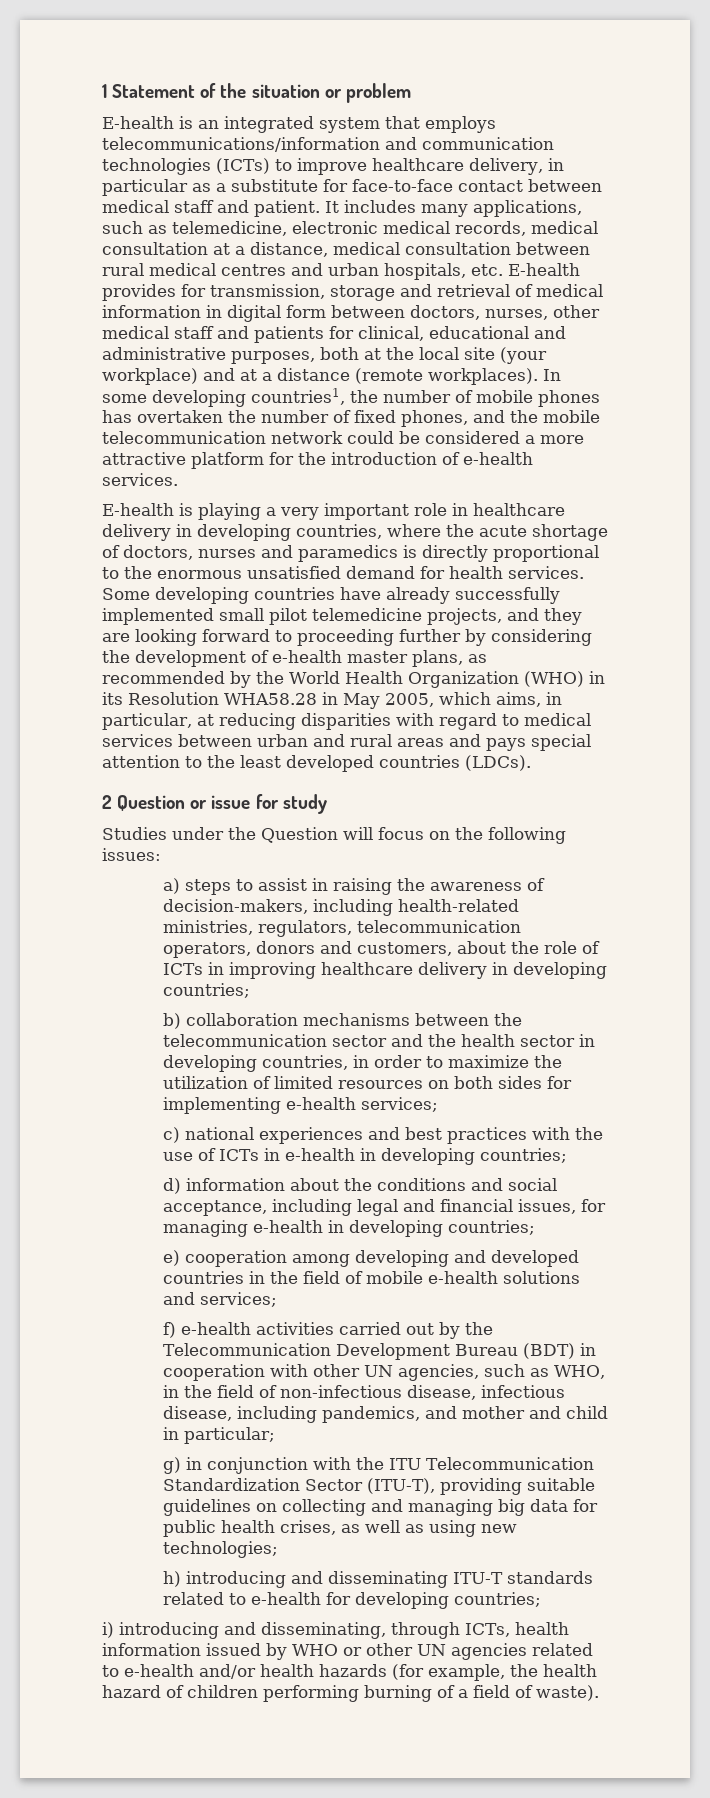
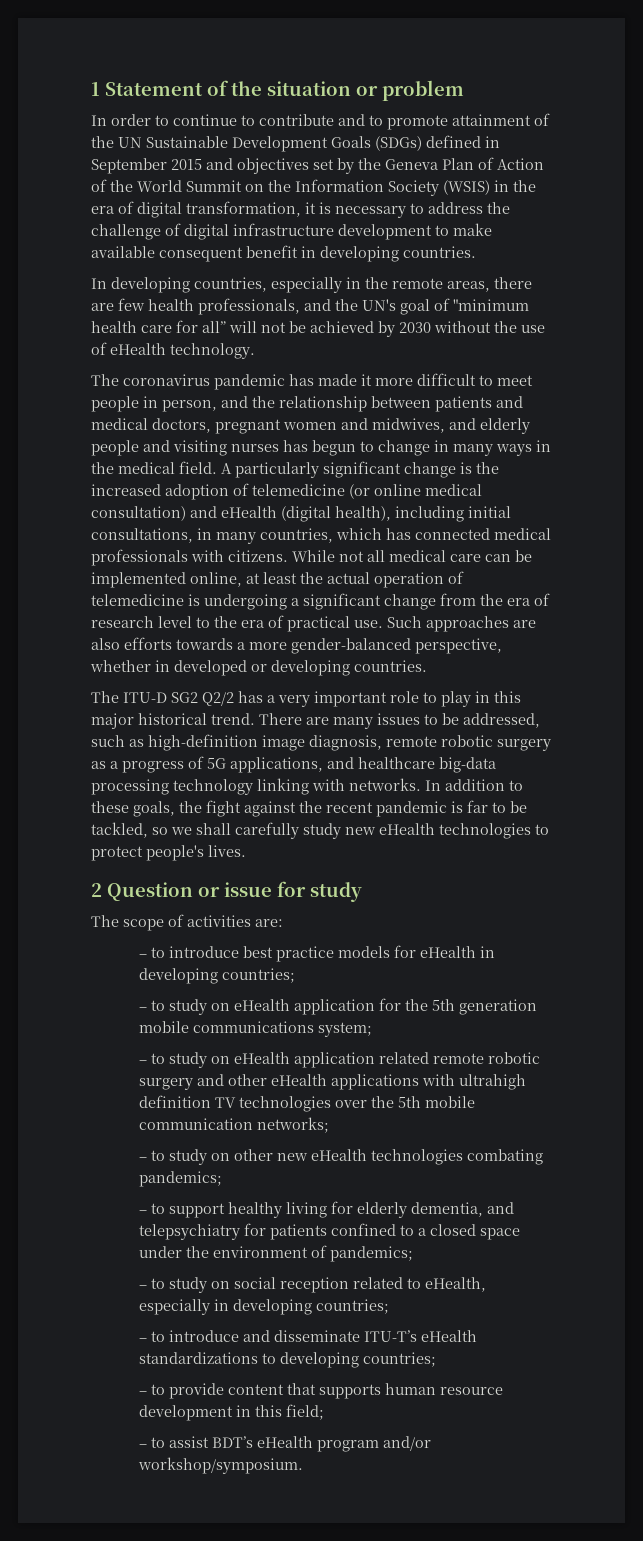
[102,116,496,133] [102,137,554,152] [102,158,564,175] [102,179,602,196] [102,200,582,217] [102,221,598,236] [102,242,590,257] [102,263,580,280] [102,284,603,301] [102,305,600,322] [102,326,566,343] [102,347,547,364] [102,368,561,385] [102,388,600,407] [102,410,600,427] [102,431,584,444] [102,452,533,469] [102,473,178,486] [102,503,565,520] [102,524,608,541] [102,545,599,562] [102,566,584,579] [102,587,560,604] [102,608,582,625] [102,629,592,646] [102,650,487,667] [102,671,605,688] [102,692,562,709] [102,713,591,730] [102,734,591,751] [102,755,531,772] E-health is an integrated system that employs telecommunications/information and communication technologies (ICTs) to improve healthcare delivery, in particular as a substitute for face-to-face contact between medical staff and patient. It includes many applications, such as telemedicine, electronic medical records, medical consultation at a distance, medical consultation between rural medical centres and urban hospitals, etc. E-health provides for transmission, storage and retrieval of medical information in digital form between doctors, nurses, other medical staff and patients for clinical, educational and administrative purposes, both at the local site (your workplace) and at a distance (remote workplaces). In some developing countries1, the number of mobile phones has overtaken the number of fixed phones, and the mobile telecommunication network could be considered a more attractive platform for the introduction of e-health services. // E-health is playing a very important role in healthcare delivery in developing countries, where the acute shortage of doctors, nurses and paramedics is directly proportional to the enormous unsatisfied demand for health services. Some developing countries have already successfully implemented small pilot telemedicine projects, and they are looking forward to proceeding further by considering the development of e-health master plans, as recommended by the World Health Organization (WHO) in its Resolution WHA58.28 in May 2005, which aims, in particular, at reducing disparities with regard to medical services between urban and rural areas and pays special attention to the least developed countries (LDCs). -> [91,113,550,130] [91,135,500,152] [91,157,544,174] [91,179,536,196] [91,201,510,218] [91,223,492,240] [91,245,476,262] [91,277,532,293] [91,298,529,315] [91,320,545,337] [91,342,255,359] [91,373,533,390] [91,396,523,412] [91,418,530,434] [91,440,551,456] [91,461,499,478] [91,483,482,500] [91,506,511,522] [91,528,551,544] [91,549,532,566] [91,571,464,588] [91,593,550,610] [91,615,536,632] [91,637,502,654] [90,660,427,676] [91,691,521,707] [91,713,540,729] [91,734,551,751] [91,756,496,773] [91,778,523,795] [91,800,527,817] [91,822,549,839] [91,845,246,861] In order to continue to contribute and to promote attainment of the UN Sustainable Development Goals (SDGs) defined in September 2015 and objectives set by the Geneva Plan of Action of the World Summit on the Information Society (WSIS) in the era of digital transformation, it is necessary to address the challenge of digital infrastructure development to make available consequent benefit in developing countries. // In developing countries, especially in the remote areas, there are few health professionals, and the UN's goal of "minimum health care for all” will not be achieved by 2030 without the use of eHealth technology. // The coronavirus pandemic has made it more difficult to meet people in person, and the relationship between patients and medical doctors, pregnant women and midwives, and elderly people and visiting nurses has begun to change in many ways in the medical field. A particularly significant change is the increased adoption of telemedicine (or online medical consultation) and eHealth (digital health), including initial consultations, in many countries, which has connected medical professionals with citizens. While not all medical care can be implemented online, at least the actual operation of telemedicine is undergoing a significant change from the era of research level to the era of practical use. Such approaches are also efforts towards a more gender-balanced perspective, whether in developed or developing countries. // The ITU-D SG2 Q2/2 has a very important role to play in this major historical trend. There are many issues to be addressed, such as high-definition image diagnosis, remote robotic surgery as a progress of 5G applications, and healthcare big-data processing technology linking with networks. In addition to these goals, the fight against the recent pandemic is far to be tackled, so we shall carefully study new eHealth technologies to protect people's lives.
[102,827,566,844] [102,848,161,861] [162,878,545,895] [162,899,519,916] [162,920,521,937] [162,941,600,958] [162,962,607,979] [162,983,250,998] [162,1013,522,1029] [162,1034,595,1047] [162,1055,562,1072] [162,1076,572,1089] [162,1097,438,1114] [162,1127,603,1144] [162,1148,567,1165] [162,1178,557,1194] [162,1199,606,1216] [162,1220,535,1237] [162,1250,579,1267] [162,1271,580,1284] [162,1292,277,1307] [162,1322,493,1339] [162,1343,596,1360] [162,1364,605,1381] [162,1385,565,1400] [162,1406,608,1423] [162,1427,275,1444] [162,1457,594,1474] [162,1478,595,1495] [162,1499,598,1516] [162,1520,517,1537] [162,1541,278,1558] [162,1571,593,1588] [162,1592,541,1609] [102,1622,569,1639] [102,1643,593,1660] [102,1664,597,1681] [102,1685,599,1702] Studies under the Question will focus on the following issues: // a) steps to assist in raising the awareness of decision-makers, including health-related ministries, regulators, telecommunication operators, donors and customers, about the role of ICTs in improving healthcare delivery in developing countries; // b) collaboration mechanisms between the telecommunication sector and the health sector in developing countries, in order to maximize the utilization of limited resources on both sides for implementing e-health services; // c) national experiences and best practices with the use of ICTs in e-health in developing countries; // d) information about the conditions and social acceptance, including legal and financial issues, for managing e-health in developing countries; // e) cooperation among developing and developed countries in the field of mobile e-health solutions and services; // f) e-health activities carried out by the Telecommunication Development Bureau (BDT) in cooperation with other UN agencies, such as WHO, in the field of non-infectious disease, infectious disease, including pandemics, and mother and child in particular; // g) in conjunction with the ITU Telecommunication Standardization Sector (ITU-T), providing suitable guidelines on collecting and managing big data for public health crises, as well as using new technologies; // h) introducing and disseminating ITU-T standards related to e-health for developing countries; // i) introducing and disseminating, through ICTs, health information issued by WHO or other UN agencies related to e-health and/or health hazards (for example, the health hazard of children performing burning of a field of waste). -> [91,914,283,931] [139,945,496,962] [139,968,296,984] [139,998,538,1015] [139,1021,373,1037] [139,1052,541,1068] [139,1074,527,1090] [139,1095,476,1112] [139,1117,330,1133] [139,1149,544,1165] [139,1171,223,1187] [139,1201,515,1218] [139,1223,521,1240] [139,1245,414,1262] [139,1277,487,1293] [139,1299,390,1315] [139,1330,478,1342] [139,1352,437,1368] [139,1383,504,1399] [139,1404,325,1421] [139,1436,432,1452] [138,1457,304,1474] The scope of activities are: // – to introduce best practice models for eHealth in developing countries; // – to study on eHealth application for the 5th generation mobile communications system; // – to study on eHealth application related remote robotic surgery and other eHealth applications with ultrahigh definition TV technologies over the 5th mobile communication networks; // – to study on other new eHealth technologies combating pandemics; // – to support healthy living for elderly dementia, and telepsychiatry for patients confined to a closed space under the environment of pandemics; // – to study on social reception related to eHealth, especially in developing countries; // – to introduce and disseminate ITU-T’s eHealth standardizations to developing countries; // – to provide content that supports human resource development in this field; // – to assist BDT’s eHealth program and/or workshop/symposium.

